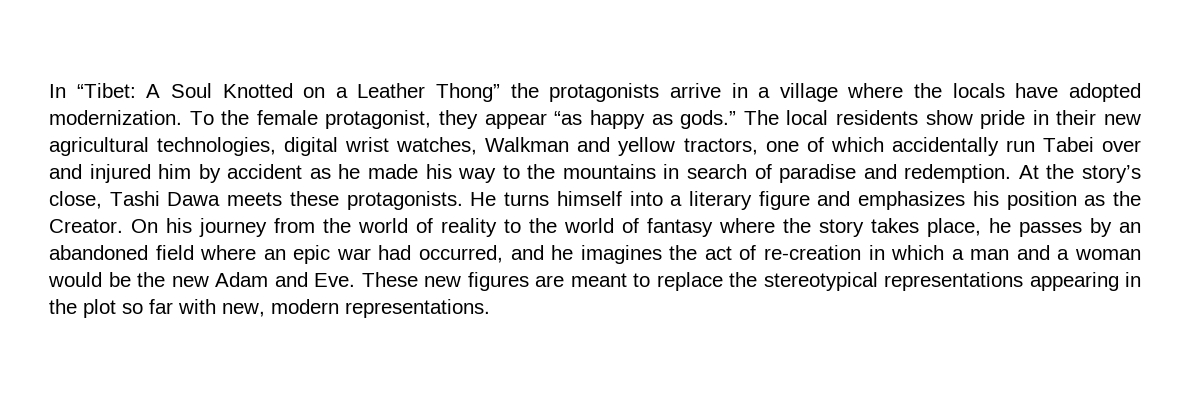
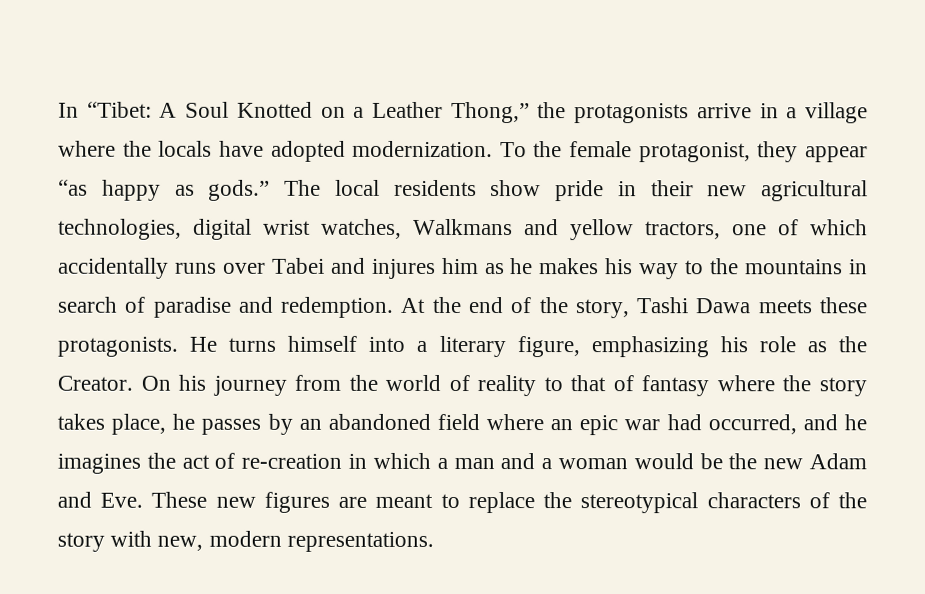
[436,83,501,102] Thong” -> [450,101,530,124] Thong,”
[485,137,570,152] Walkman -> [413,218,513,236] Walkmans
[1005,137,1142,152] [49,164,303,183] run Tabei over and injured him by accident -> [174,257,479,279] runs over Tabei and injures him
[368,164,418,179] made -> [539,258,600,275] makes
[1081,165,1141,183] [49,191,102,209] story’s close, -> [467,297,629,319] end of the story,
[758,191,1077,210] figure and emphasizes his position -> [516,336,796,358] figure, emphasizing his role
[529,218,614,233] the world -> [570,375,607,392] that
[884,272,1141,291] [49,299,173,318] representations appearing in the plot so far -> [706,492,868,509] [57,532,105,552] characters of the story

